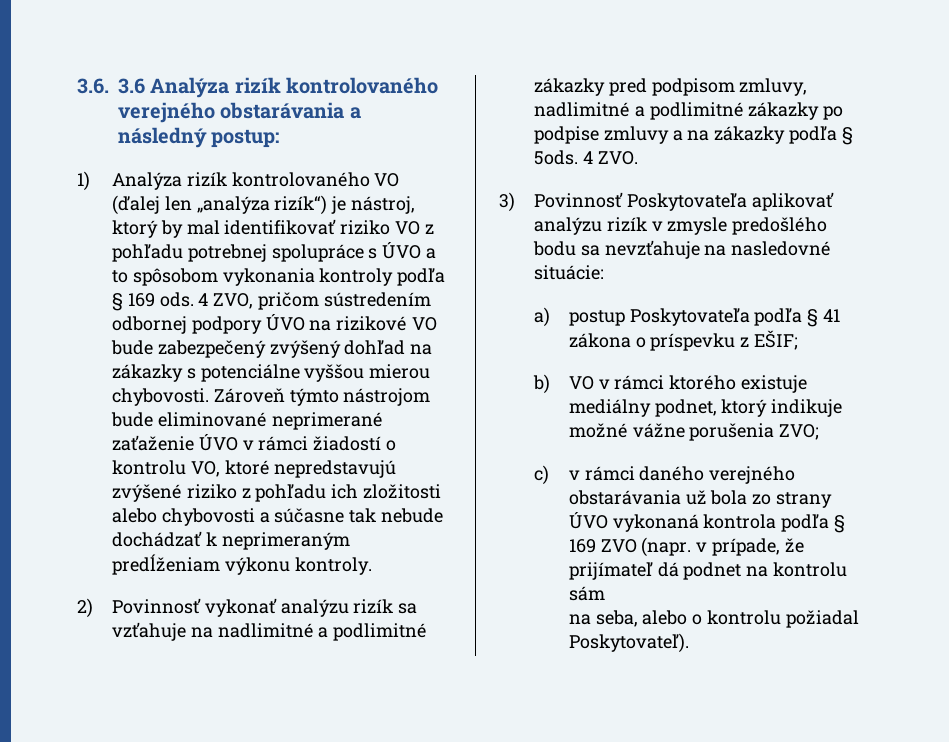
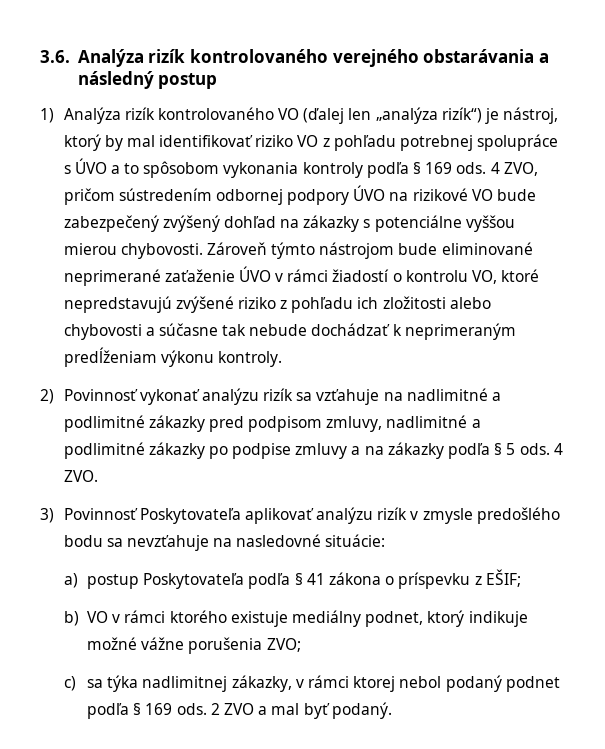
[118,78,145,94] 3.6 -> (70, 56) none
[211,129,280,148] postup: -> [158,73,218,89] postup
[533,150,578,165] 5ods. -> [506,443,550,455] 5 ods.
[568,466,796,484] [568,490,833,508] [568,512,846,533] [568,537,805,557] [568,562,848,580] [568,586,605,601] [568,610,860,628] [568,633,689,653] v rámci daného verejného obstarávania už bola zo strany ÚVO vykonaná kontrola podľa § 169 ZVO (napr. v prípade, že prijímateľ dá podnet na kontrolu sám // na seba, alebo o kontrolu požiadal Poskytovateľ). -> [87,675,560,692] [87,702,392,719] sa týka nadlimitnej zákazky, v rámci ktorej nebol podaný podnet podľa § 169 ods. 2 ZVO a mal byť podaný.

